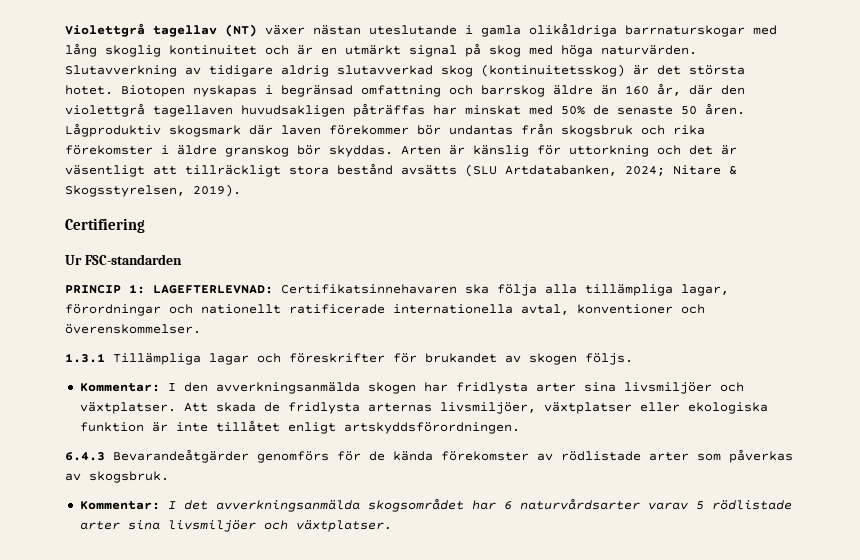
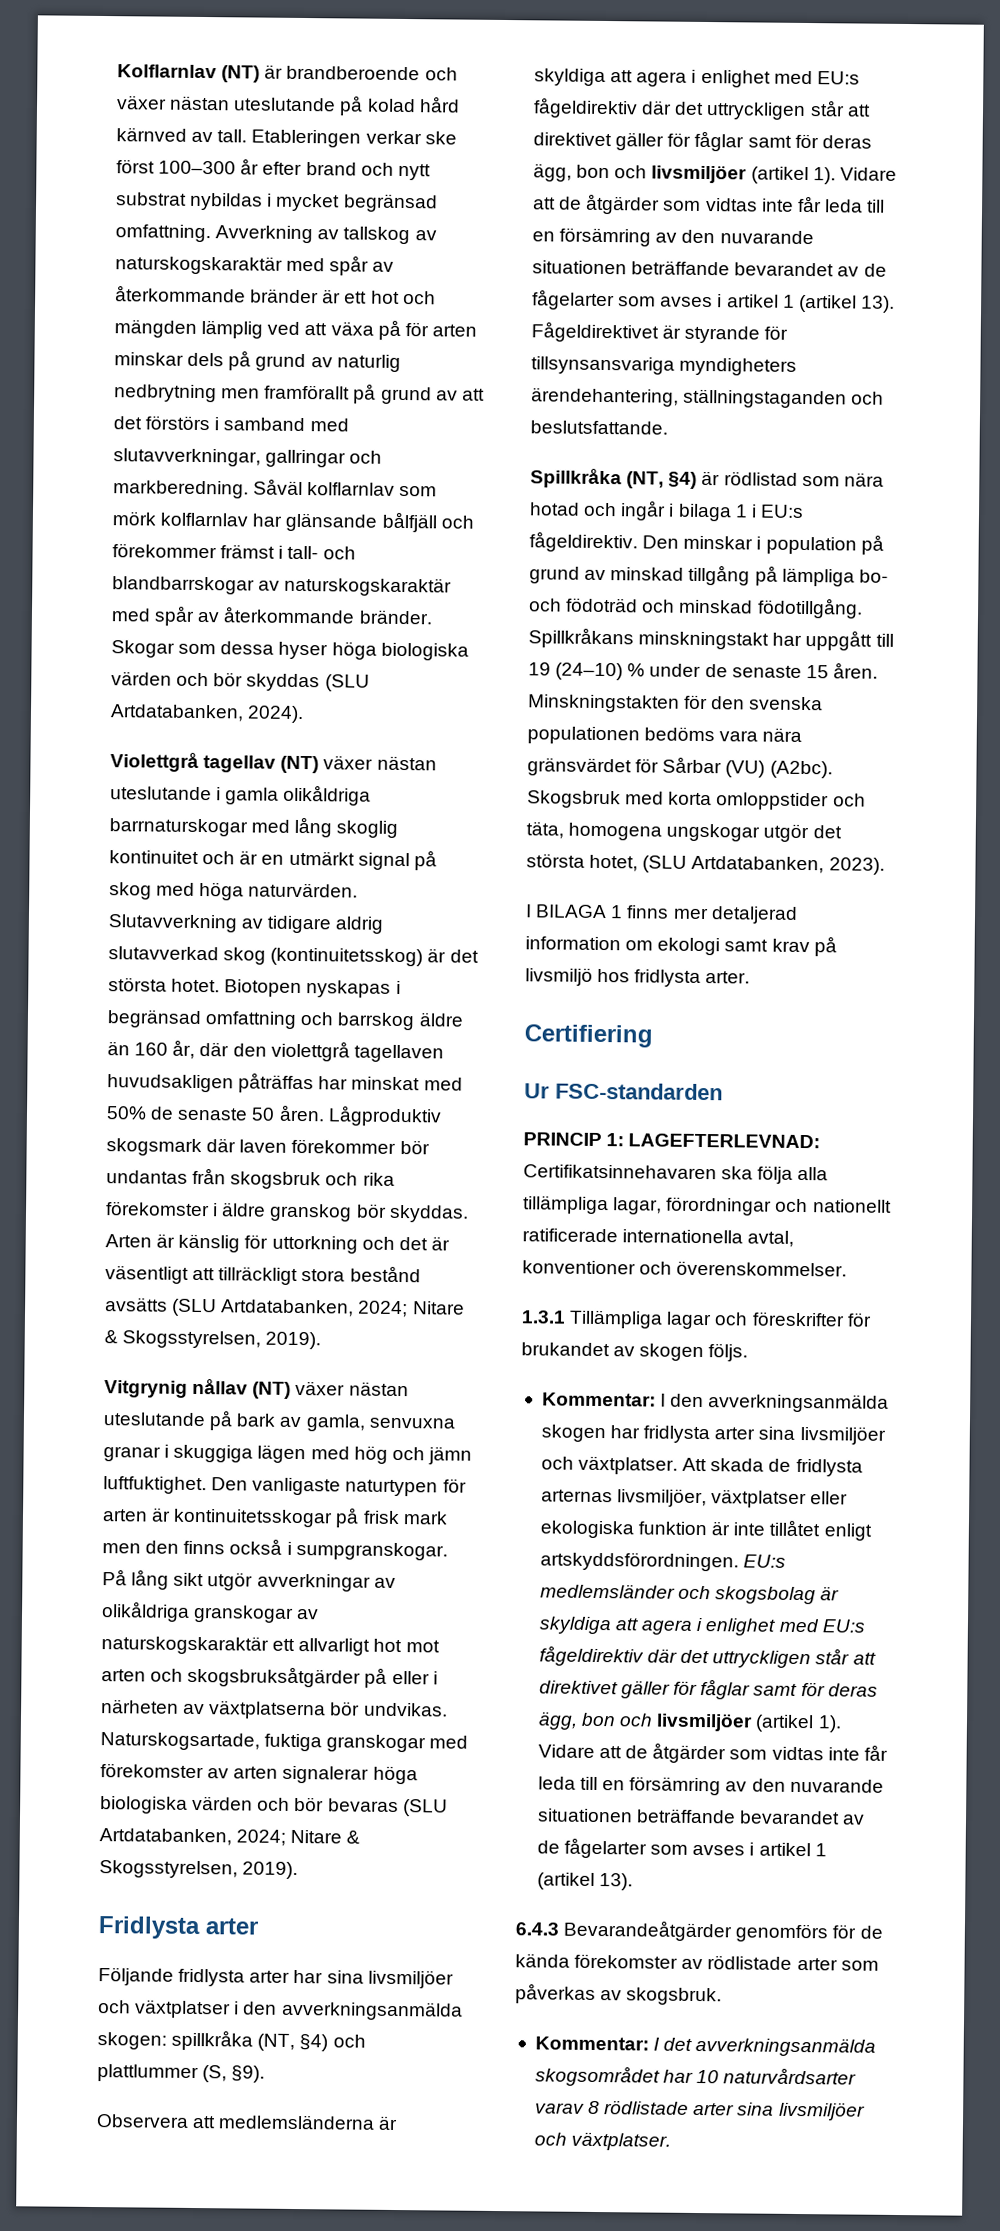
(65, 30) none -> [117,64,458,83] [116,95,460,116] [116,127,457,148] [116,158,431,181] [116,192,438,213] [115,224,437,245] [115,255,395,276] [115,285,436,305] [114,319,477,340] [114,350,401,372] [114,383,485,405] [113,415,349,432] [113,448,383,468] [113,478,438,499] [112,511,474,533] [112,543,356,560] [112,576,453,597] [111,605,433,626] [111,640,469,661] [111,671,370,692] [110,704,305,724] Kolflarnlav (NT) är brandberoende och växer nästan uteslutande på kolad hård kärnved av tall. Etableringen verkar ske först 100–300 år efter brand och nytt substrat nybildas i mycket begränsad omfattning. Avverkning av tallskog av naturskogskaraktär med spår av återkommande bränder är ett hot och mängden lämplig ved att växa på för arten minskar dels på grund av naturlig nedbrytning men framförallt på grund av att det förstörs i samband med slutavverkningar, gallringar och markberedning. Såväl kolflarnlav som mörk kolflarnlav har glänsande bålfjäll och förekommer främst i tall- och blandbarrskogar av naturskogskaraktär med spår av återkommande bränder. Skogar som dessa hyser höga biologiska värden och bör skyddas (SLU Artdatabanken, 2024). //
(241, 190) none -> [104,1378,409,1399] [103,1410,455,1432] [103,1444,472,1465] [103,1476,467,1497] [102,1507,448,1528] [102,1538,448,1561] [102,1569,396,1592] [101,1601,320,1623] [101,1635,440,1656] [101,1665,438,1688] [101,1699,448,1720] [100,1732,469,1753] [100,1763,418,1785] [100,1795,448,1817] [99,1828,361,1846] [99,1860,299,1880] [98,1916,258,1940] [98,1967,454,1989] [98,1999,463,2021] [97,2029,366,2052] [97,2064,266,2083] [96,2114,399,2131] [534,68,860,88] [533,97,871,120] [533,130,872,152] [533,163,897,185] [533,193,886,215] [532,227,814,247] [532,260,887,277] [532,289,895,313] [531,321,789,344] [531,356,798,376] [531,387,885,409] [530,420,668,435] [530,468,884,489] [529,500,804,522] [529,531,884,555] [529,564,888,587] [529,597,863,619] [528,627,894,651] [528,662,878,681] [528,694,824,713] [527,726,803,745] [527,756,833,779] [527,790,866,811] [526,821,842,843] [526,853,885,875] [525,904,798,924] [525,936,837,957] [525,967,751,987] // Vitgrynig nållav (NT) växer nästan uteslutande på bark av gamla, senvuxna granar i skuggiga lägen med hög och jämn luftfuktighet. Den vanligaste naturtypen för arten är kontinuitetsskogar på frisk mark men den finns också i sumpgranskogar. På lång sikt utgör avverkningar av olikåldriga granskogar av naturskogskaraktär ett allvarligt hot mot arten och skogsbruksåtgärder på eller i närheten av växtplatserna bör undvikas. Naturskogsartade, fuktiga granskogar med förekomster av arten signalerar höga biologiska värden och bör bevaras (SLU Artdatabanken, 2024; Nitare & Skogsstyrelsen, 2019). // Fridlysta arter // Följande fridlysta arter har sina livsmiljöer och växtplatser i den avverkningsanmälda skogen: spillkråka (NT, §4) och plattlummer (S, §9). // Observera att medlemsländerna är skyldiga att agera i enlighet med EU:s fågeldirektiv där det uttryckligen står att direktivet gäller för fåglar samt för deras ägg, bon och livsmiljöer (artikel 1). Vidare att de åtgärder som vidtas inte får leda till en försämring av den nuvarande situationen beträffande bevarandet av de fågelarter som avses i artikel 1 (artikel 13). Fågeldirektivet är styrande för tillsynsansvariga myndigheters ärendehantering, ställningstaganden och beslutsfattande. // Spillkråka (NT, §4) är rödlistad som nära hotad och ingår i bilaga 1 i EU:s fågeldirektiv. Den minskar i population på grund av minskad tillgång på lämpliga bo- och födoträd och minskad födotillgång. Spillkråkans minskningstakt har uppgått till 19 (24–10) % under de senaste 15 åren. Minskningstakten för den svenska populationen bedöms vara nära gränsvärdet för Sårbar (VU) (A2bc). Skogsbruk med korta omloppstider och täta, homogena ungskogar utgör det största hotet, (SLU Artdatabanken, 2023). // I BILAGA 1 finns mer detaljerad information om ekologi samt krav på livsmiljö hos fridlysta arter.
(520, 428) none -> [743,1554,787,1568] [539,1583,840,1605] [538,1616,866,1636] [538,1645,876,1669] [538,1679,878,1700] [537,1711,842,1733] [537,1742,888,1764] [537,1776,884,1796] [536,1808,866,1825] [536,1837,827,1859] [536,1872,634,1891] EU:s medlemsländer och skogsbolag är skyldiga att agera i enlighet med EU:s fågeldirektiv där det uttryckligen står att direktivet gäller för fåglar samt för deras ägg, bon och livsmiljöer (artikel 1). Vidare att de åtgärder som vidtas inte får leda till en försämring av den nuvarande situationen beträffande bevarandet av de fågelarter som avses i artikel 1 (artikel 13).
[503,501,512,510] 6 -> [696,2070,720,2084] 10
[695,501,704,510] 5 -> [588,2100,601,2115] 8

